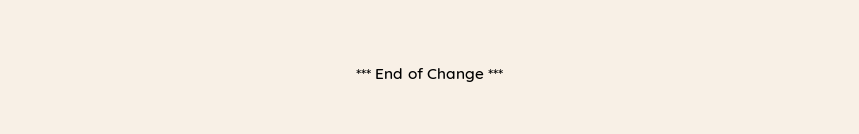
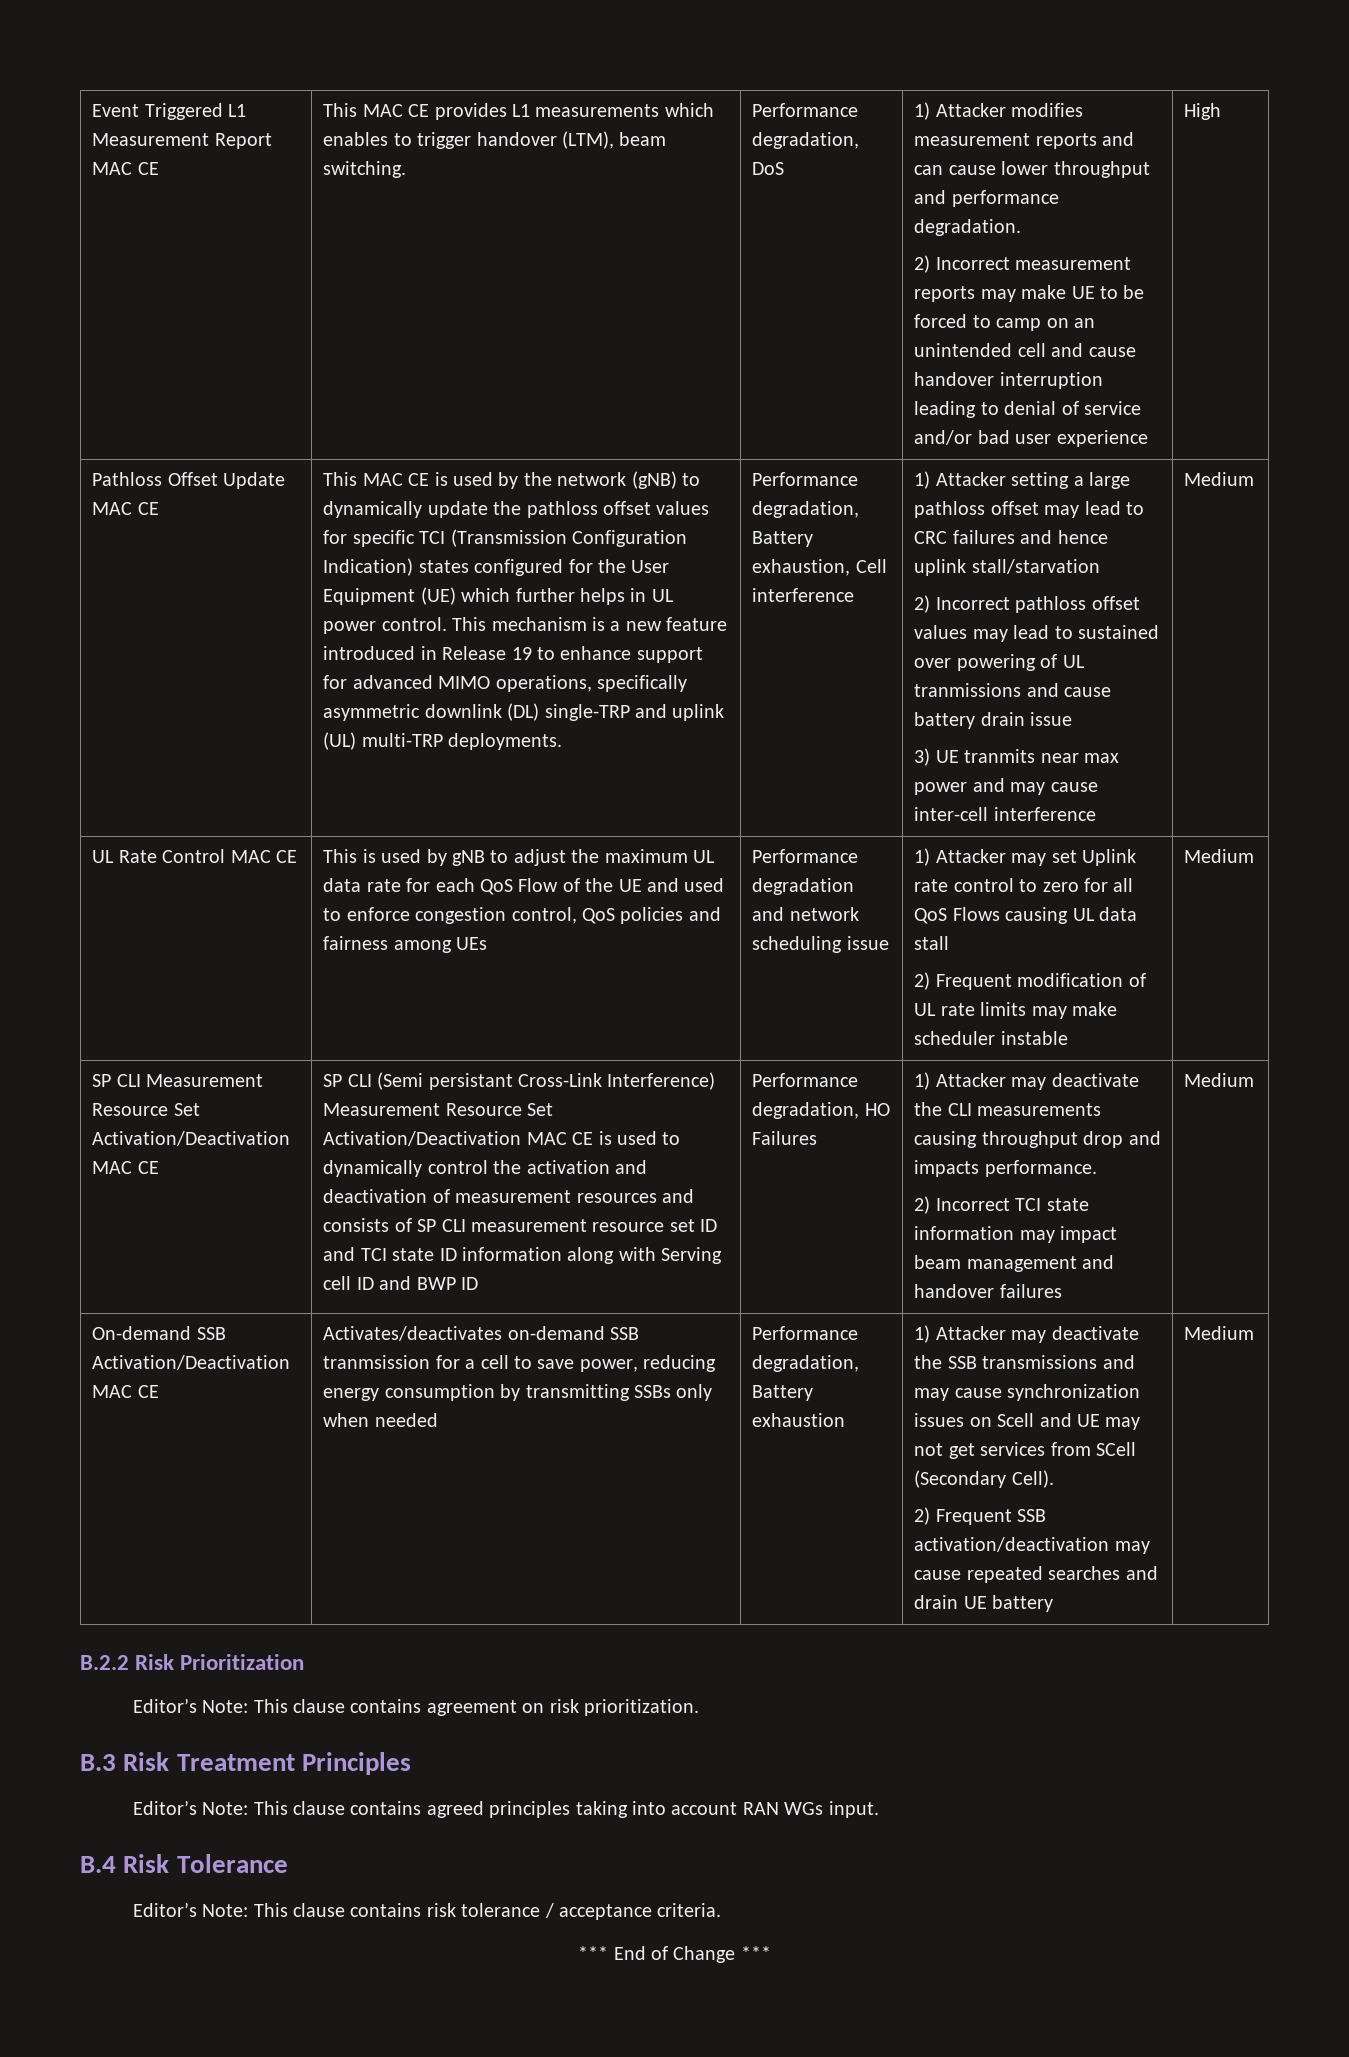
(356, 74) none -> [92,103,247,120] [92,133,272,149] [92,162,159,175] [323,103,714,120] [323,131,667,149] [323,161,407,178] [752,103,859,117] [752,132,860,149] [752,162,785,175] [914,102,1084,120] [914,132,1135,149] [914,161,1150,178] [914,190,1059,207] [914,219,1022,236] [914,255,1132,273] [914,285,1145,302] [914,314,1095,331] [914,343,1136,357] [914,372,1103,389] [914,401,1141,418] [914,430,1148,447] [1184,103,1222,120] [92,472,286,489] [92,502,159,515] [323,471,700,489] [323,501,710,518] [323,529,687,547] [323,558,670,576] [323,587,674,605] [323,617,728,634] [323,646,703,663] [323,675,687,692] [323,703,725,721] [323,732,563,750] [752,472,859,486] [752,501,860,518] [752,531,814,547] [752,559,887,576] [752,588,855,602] [914,471,1130,489] [914,501,1144,518] [914,530,1108,544] [914,559,1100,576] [914,595,1140,613] [914,625,1159,642] [914,654,1085,671] [914,683,1112,697] [914,712,1073,729] [914,748,1119,766] [914,778,1098,795] [914,807,1096,821] [1184,472,1255,486] [92,849,297,863] [323,849,715,866] [323,878,725,895] [323,907,721,924] [323,936,488,953] [752,849,859,863] [752,878,855,895] [752,907,859,921] [752,936,889,953] [914,848,1136,866] [914,878,1134,892] [914,907,1137,924] [914,936,950,950] [914,972,1146,990] [914,1002,1117,1019] [914,1031,1068,1045] [1184,849,1255,863] [92,1074,264,1087] [92,1103,200,1116] [92,1131,291,1146] [92,1161,159,1174] [323,1072,716,1090] [323,1103,554,1116] [323,1131,681,1146] [323,1160,647,1177] [323,1189,694,1203] [323,1218,718,1232] [323,1247,723,1264] [323,1276,478,1290] [752,1073,859,1087] [752,1102,890,1119] [752,1131,818,1145] [914,1072,1139,1090] [914,1102,1102,1116] [914,1131,1161,1148] [914,1160,1097,1177] [914,1196,1089,1214] [914,1226,1118,1243] [914,1255,1115,1272] [914,1284,1062,1298] [1184,1073,1255,1087] [92,1326,226,1340] [92,1355,291,1370] [92,1385,159,1398] [323,1326,640,1341] [323,1355,717,1372] [323,1384,713,1401] [323,1413,438,1427] [752,1326,859,1340] [752,1355,860,1372] [752,1385,814,1401] [752,1413,846,1427] [914,1325,1139,1343] [914,1355,1135,1369] [914,1384,1141,1401] [914,1413,1141,1430] [914,1442,1136,1459] [914,1470,1054,1488] [914,1507,1047,1525] [914,1537,1150,1554] [914,1566,1158,1583] [914,1595,1054,1612] [1184,1326,1255,1340] [80,1654,305,1670] [132,1698,699,1716] [80,1752,411,1775] [132,1800,879,1818] [80,1854,288,1873] [132,1902,722,1920] Event Triggered L1 Measurement Report MAC CE | This MAC CE provides L1 measurements which enables to trigger handover (LTM), beam switching. | Performance degradation, DoS | 1) Attacker modifies measurement reports and can cause lower throughput and performance degradation. // 2) Incorrect measurement reports may make UE to be forced to camp on an unintended cell and cause handover interruption leading to denial of service and/or bad user experience | High // Pathloss Offset Update MAC CE | This MAC CE is used by the network (gNB) to dynamically update the pathloss offset values for specific TCI (Transmission Configuration Indication) states configured for the User Equipment (UE) which further helps in UL power control. This mechanism is a new feature introduced in Release 19 to enhance support for advanced MIMO operations, specifically asymmetric downlink (DL) single-TRP and uplink (UL) multi-TRP deployments. | Performance degradation, Battery exhaustion, Cell interference | 1) Attacker setting a large pathloss offset may lead to CRC failures and hence uplink stall/starvation // 2) Incorrect pathloss offset values may lead to sustained over powering of UL tranmissions and cause battery drain issue // 3) UE tranmits near max power and may cause inter-cell interference | Medium // UL Rate Control MAC CE | This is used by gNB to adjust the maximum UL data rate for each QoS Flow of the UE and used to enforce congestion control, QoS policies and fairness among UEs | Performance degradation and network scheduling issue | 1) Attacker may set Uplink rate control to zero for all QoS Flows causing UL data stall // 2) Frequent modification of UL rate limits may make scheduler instable | Medium // SP CLI Measurement Resource Set Activation/Deactivation MAC CE | SP CLI (Semi persistant Cross-Link Interference) Measurement Resource Set Activation/Deactivation MAC CE is used to dynamically control the activation and deactivation of measurement resources and consists of SP CLI measurement resource set ID and TCI state ID information along with Serving cell ID and BWP ID | Performance degradation, HO Failures | 1) Attacker may deactivate the CLI measurements causing throughput drop and impacts performance. // 2) Incorrect TCI state information may impact beam management and handover failures | Medium // On-demand SSB Activation/Deactivation MAC CE | Activates/deactivates on-demand SSB tranmsission for a cell to save power, reducing energy consumption by transmitting SSBs only when needed | Performance degradation, Battery exhaustion | 1) Attacker may deactivate the SSB transmissions and may cause synchronization issues on Scell and UE may not get services from SCell (Secondary Cell). // 2) Frequent SSB activation/deactivation may cause repeated searches and drain UE battery | Medium // B.2.2 Risk Prioritization // Editor’s Note: This clause contains agreement on risk prioritization. // B.3 Risk Treatment Principles // Editor’s Note: This clause contains agreed principles taking into account RAN WGs input. // B.4 Risk Tolerance // Editor’s Note: This clause contains risk tolerance / acceptance criteria. //

